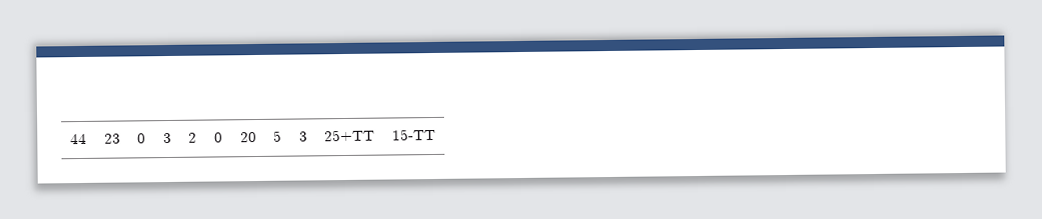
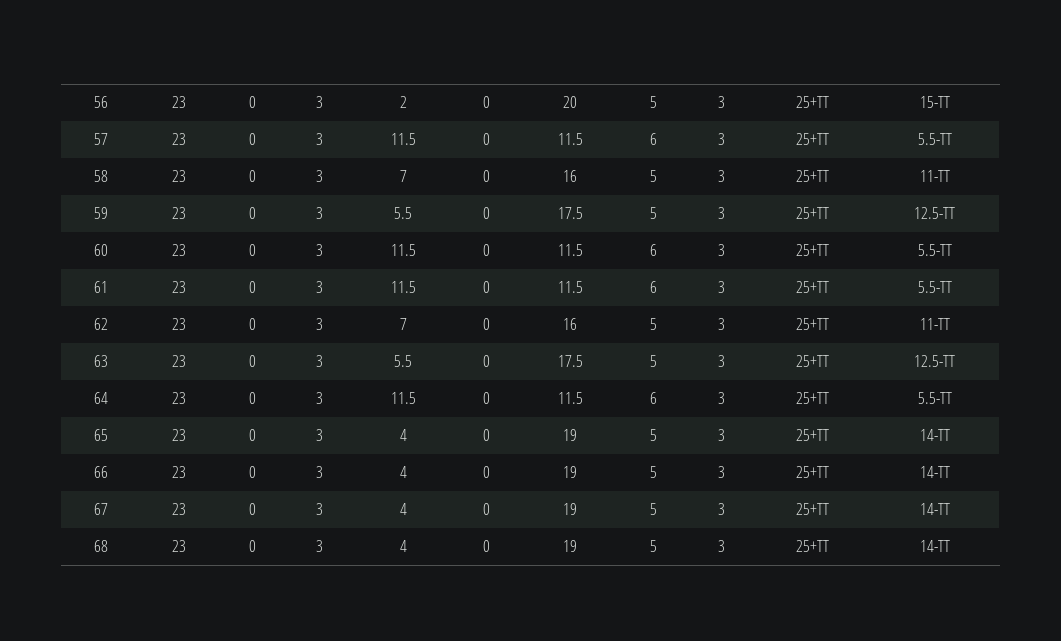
[70,133,87,145] 44 -> [93,96,108,108] 56
(436, 134) none -> [93,133,108,145] [172,133,186,145] [248,133,256,145] [316,133,323,145] [390,133,416,145] [483,133,490,145] [557,133,583,145] [650,133,657,145] [717,133,725,145] [795,133,829,145] [917,133,952,145] [93,170,108,182] [172,170,186,182] [248,170,256,182] [316,170,323,182] [399,170,407,182] [483,170,490,182] [563,170,577,182] [650,170,657,182] [717,170,725,182] [795,170,829,182] [919,170,950,182] [93,207,108,219] [172,207,186,219] [248,207,256,219] [316,207,323,219] [394,207,412,219] [483,207,490,219] [557,207,583,219] [650,207,657,219] [717,207,725,219] [795,207,829,219] [914,207,955,219] [93,244,108,256] [172,244,186,256] [248,244,256,256] [316,244,323,256] [390,244,416,256] [483,244,490,256] [557,244,583,256] [650,244,657,256] [717,244,725,256] [795,244,829,256] [917,244,952,256] [93,281,108,293] [172,281,186,293] [248,281,256,293] [316,281,323,293] [390,281,416,293] [483,281,490,293] [557,281,583,293] [650,281,657,293] [717,281,725,293] [795,281,829,293] [917,281,952,293] [93,318,108,330] [172,318,186,330] [248,318,256,330] [316,318,323,330] [399,318,407,330] [483,318,490,330] [563,318,577,330] [650,318,657,330] [717,318,725,330] [795,318,829,330] [919,318,950,330] [93,355,108,367] [172,355,186,367] [248,355,256,367] [316,355,323,367] [394,355,412,367] [483,355,490,367] [557,355,583,367] [650,355,657,367] [717,355,725,367] [795,355,829,367] [914,355,955,367] [93,392,108,404] [172,392,186,404] [248,392,256,404] [316,392,323,404] [390,392,416,404] [483,392,490,404] [557,392,583,404] [650,392,657,404] [717,392,725,404] [795,392,829,404] [917,392,952,404] [93,429,108,441] [172,429,186,441] [248,429,256,441] [316,429,323,441] [399,429,407,441] [483,429,490,441] [563,429,577,441] [650,429,657,441] [717,429,725,441] [795,429,829,441] [919,429,950,441] [93,466,108,478] [172,466,186,478] [248,466,256,478] [316,466,323,478] [399,466,407,478] [483,466,490,478] [563,466,577,478] [650,466,657,478] [717,466,725,478] [795,466,829,478] [919,466,950,478] [93,503,108,515] [172,503,186,515] [248,503,256,515] [316,503,323,515] [399,503,407,515] [483,503,490,515] [563,503,577,515] [650,503,657,515] [717,503,725,515] [795,503,829,515] [919,503,950,515] [93,540,108,552] [172,540,186,552] [248,540,256,552] [316,540,323,552] [399,540,407,552] [483,540,490,552] [563,540,577,552] [650,540,657,552] [717,540,725,552] [795,540,829,552] [919,540,950,552] // 57 | 23 | 0 | 3 | 11.5 | 0 | 11.5 | 6 | 3 | 25+TT | 5.5-TT // 58 | 23 | 0 | 3 | 7 | 0 | 16 | 5 | 3 | 25+TT | 11-TT // 59 | 23 | 0 | 3 | 5.5 | 0 | 17.5 | 5 | 3 | 25+TT | 12.5-TT // 60 | 23 | 0 | 3 | 11.5 | 0 | 11.5 | 6 | 3 | 25+TT | 5.5-TT // 61 | 23 | 0 | 3 | 11.5 | 0 | 11.5 | 6 | 3 | 25+TT | 5.5-TT // 62 | 23 | 0 | 3 | 7 | 0 | 16 | 5 | 3 | 25+TT | 11-TT // 63 | 23 | 0 | 3 | 5.5 | 0 | 17.5 | 5 | 3 | 25+TT | 12.5-TT // 64 | 23 | 0 | 3 | 11.5 | 0 | 11.5 | 6 | 3 | 25+TT | 5.5-TT // 65 | 23 | 0 | 3 | 4 | 0 | 19 | 5 | 3 | 25+TT | 14-TT // 66 | 23 | 0 | 3 | 4 | 0 | 19 | 5 | 3 | 25+TT | 14-TT // 67 | 23 | 0 | 3 | 4 | 0 | 19 | 5 | 3 | 25+TT | 14-TT // 68 | 23 | 0 | 3 | 4 | 0 | 19 | 5 | 3 | 25+TT | 14-TT

